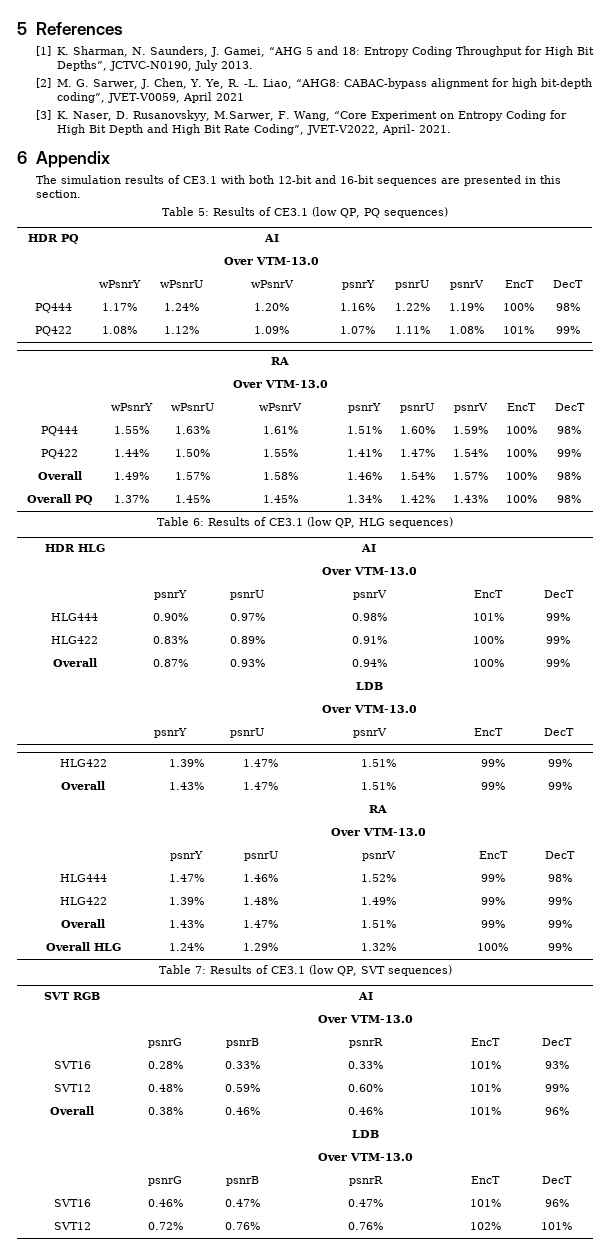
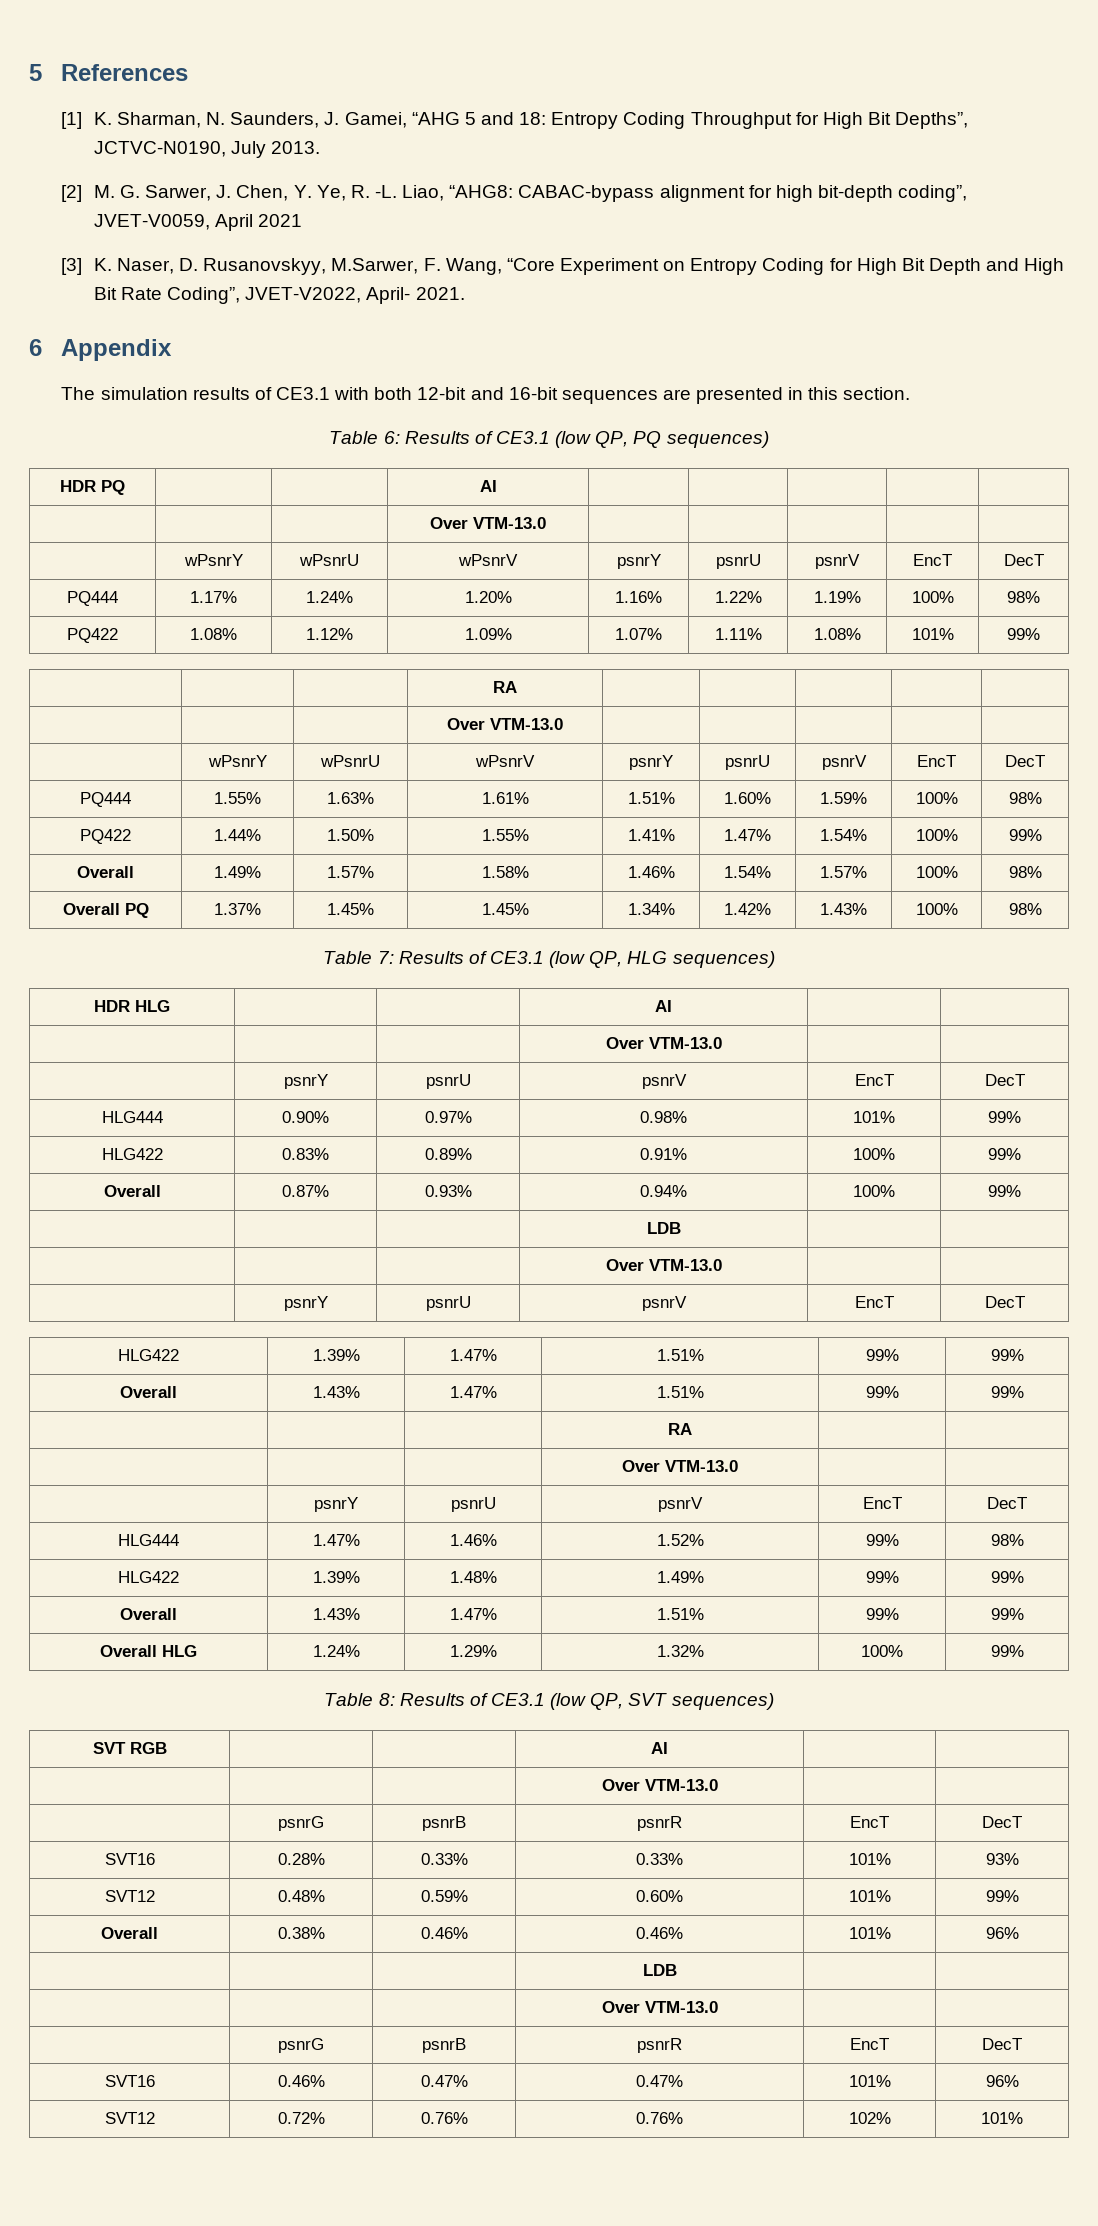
[198,208,210,216] 5: -> [383,431,400,444] 6:
[193,518,205,526] 6: -> [377,951,394,964] 7:
[194,966,206,974] 7: -> [378,1693,395,1706] 8:

